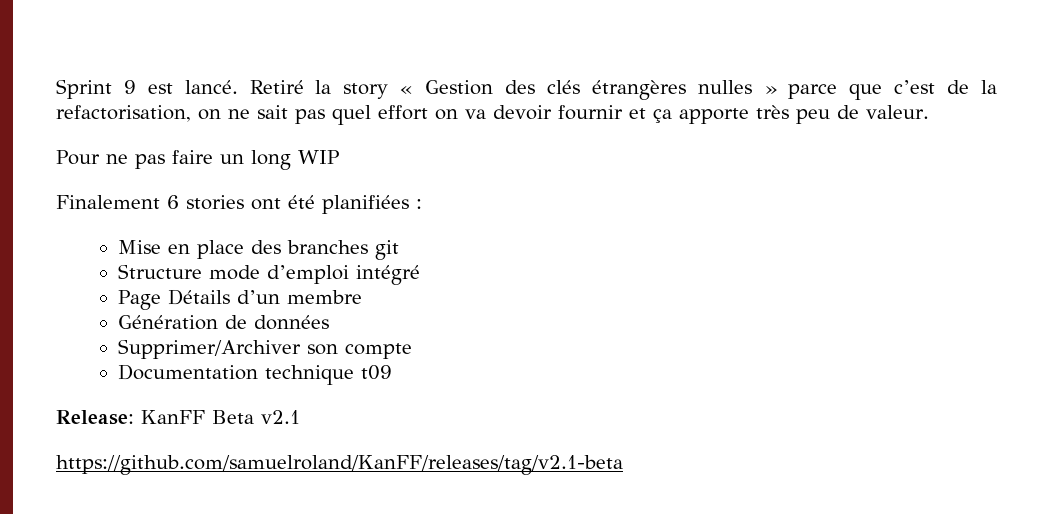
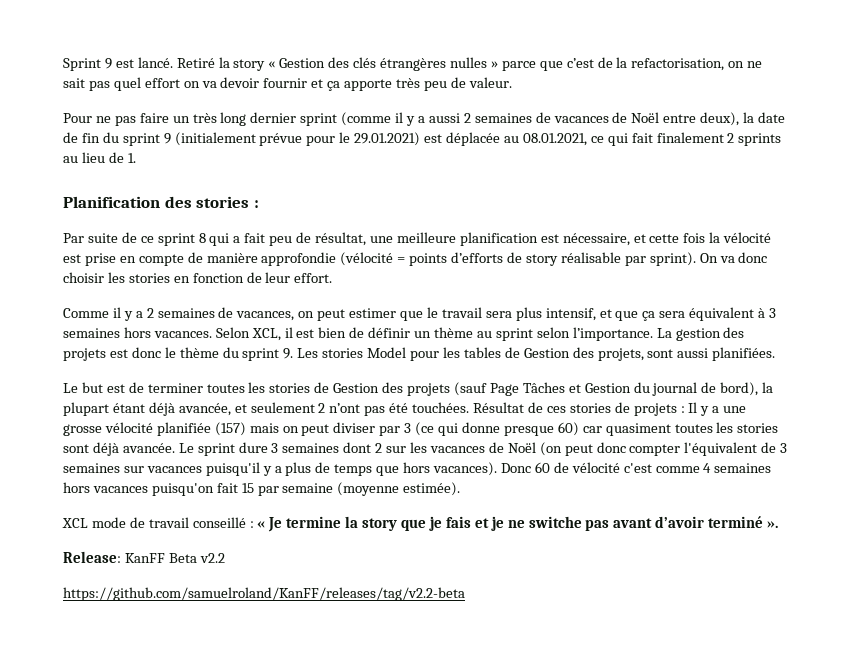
[250,150,339,170] [56,195,422,214] [118,240,400,260] [118,264,421,285] [118,289,363,310] [118,315,330,330] [118,339,413,359] [118,364,393,385] long WIP // Finalement 6 stories ont été planifiées : // Mise en place des branches git // Structure mode d’emploi intégré // Page Détails d’un membre // Génération de données // Supprimer/Archiver son compte // Documentation technique t09 -> [192,112,786,126] [63,132,782,146] [63,152,136,163] [63,196,259,208] [63,232,772,246] [63,252,768,266] [63,272,333,283] [63,307,777,321] [63,327,745,341] [63,347,776,361] [63,382,774,396] [63,402,747,416] [63,422,779,436] [63,442,788,456] [63,462,772,476] [63,482,461,496] [62,516,779,532] très long dernier sprint (comme il y a aussi 2 semaines de vacances de Noël entre deux), la date de fin du sprint 9 (initialement prévue pour le 29.01.2021) est déplacée au 08.01.2021, ce qui fait finalement 2 sprints au lieu de 1. // Planification des stories : // Par suite de ce sprint 8 qui a fait peu de résultat, une meilleure planification est nécessaire, et cette fois la vélocité est prise en compte de manière approfondie (vélocité = points d’efforts de story réalisable par sprint). On va donc choisir les stories en fonction de leur effort. // Comme il y a 2 semaines de vacances, on peut estimer que le travail sera plus intensif, et que ça sera équivalent à 3 semaines hors vacances. Selon XCL, il est bien de définir un thème au sprint selon l’importance. La gestion des projets est donc le thème du sprint 9. Les stories Model pour les tables de Gestion des projets, sont aussi planifiées. // Le but est de terminer toutes les stories de Gestion des projets (sauf Page Tâches et Gestion du journal de bord), la plupart étant déjà avancée, et seulement 2 n’ont pas été touchées. Résultat de ces stories de projets : Il y a une grosse vélocité planifiée (157) mais on peut diviser par 3 (ce qui donne presque 60) car quasiment toutes les stories sont déjà avancée. Le sprint dure 3 semaines dont 2 sur les vacances de Noël (on peut donc compter l'équivalent de 3 semaines sur vacances puisqu'il y a plus de temps que hors vacances). Donc 60 de vélocité c'est comme 4 semaines hors vacances puisqu'on fait 15 par semaine (moyenne estimée). // XCL mode de travail conseillé : « Je termine la story que je fais et je ne switche pas avant d’avoir terminé ».
[261,410,300,424] [56,455,623,475] v2.1 // https://github.com/samuelroland/KanFF/releases/tag/v2.1-beta -> [199,553,225,563] [63,587,465,601] v2.2 // https://github.com/samuelroland/KanFF/releases/tag/v2.2-beta

